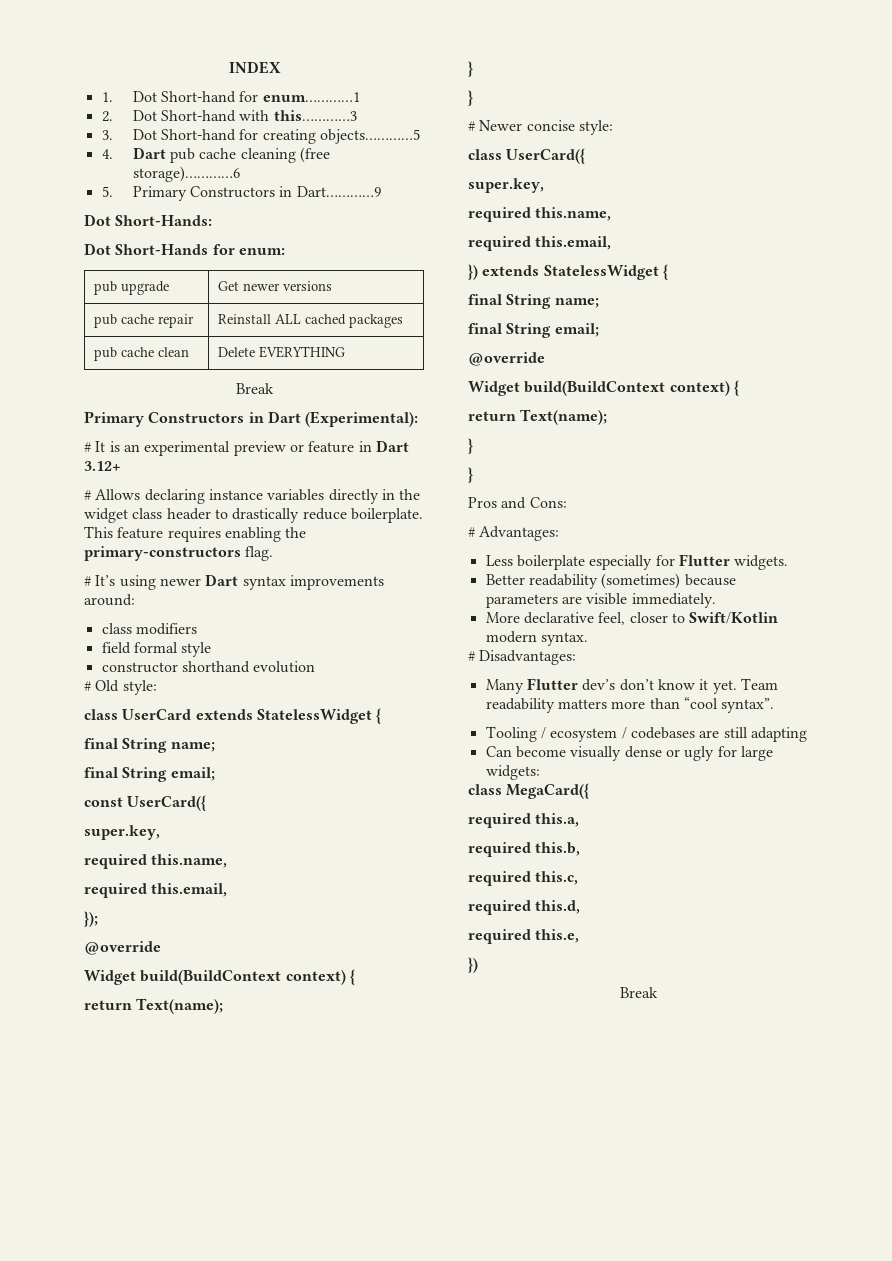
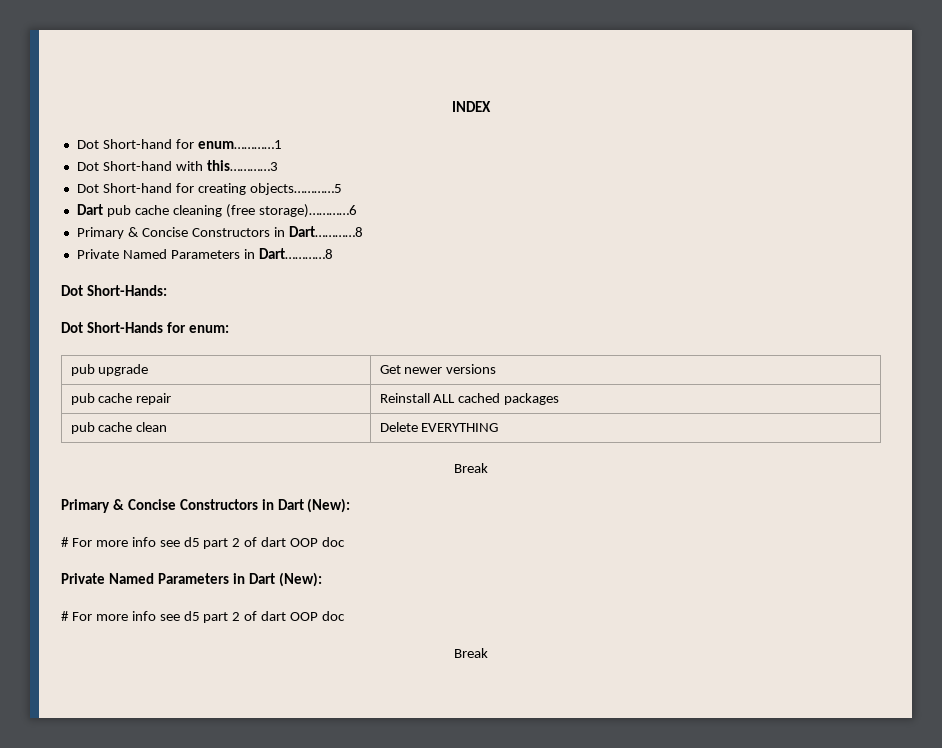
[101,92,113,102] 1. -> (491, 106) none
[101,111,113,122] 2. -> (282, 144) none
[101,130,113,140] 3. -> (278, 165) none
[101,149,113,159] 4. -> (342, 189) none
[101,186,381,201] 5. Primary Constructors in Dart…………9 -> [76,226,363,239] [76,248,333,259] Primary & Concise Constructors in Dart…………8 // Private Named Parameters in Dart…………8
(144, 419) none -> [112,499,176,510] & Concise
[305,411,419,427] [84,440,409,456] [84,461,121,471] [84,489,421,504] [84,508,423,523] [84,526,307,542] [84,546,274,561] [84,574,384,590] [84,594,135,606] [101,623,197,635] [101,642,212,657] [101,661,316,673] [84,680,157,695] [84,708,382,724] [84,738,215,753] [84,767,215,782] [84,795,207,811] [84,825,160,840] [84,854,228,869] [84,883,228,898] [84,911,98,927] [84,941,161,955] [84,969,355,985] [84,998,224,1014] [468,61,473,77] [468,90,473,106] [468,120,613,135] [468,148,586,164] [468,178,544,193] [468,207,612,222] [468,236,612,251] [468,264,668,280] [468,294,599,309] [468,323,599,338] [468,352,545,366] [468,380,739,396] [468,409,608,425] [468,438,473,454] [468,467,473,483] [468,497,567,509] [468,526,560,541] [485,554,789,570] [485,573,736,589] [485,593,716,608] [485,612,779,625] [485,631,588,646] [468,650,577,665] [485,678,778,694] [485,697,775,713] [485,726,807,742] [485,746,773,761] [485,765,540,780] [468,783,590,799] [468,813,580,828] [468,842,581,857] [468,871,579,886] [468,900,581,915] [468,929,580,944] [468,957,478,973] (Experimental): // # It is an experimental preview or feature in Dart 3.12+ // # Allows declaring instance variables directly in the widget class header to drastically reduce boilerplate. This feature requires enabling the primary-constructors flag. // # It’s using newer Dart syntax improvements around: // class modifiers // field formal style // constructor shorthand evolution // # Old style: // class UserCard extends StatelessWidget { // final String name; // final String email; // const UserCard({ // super.key, // required this.name, // required this.email, // }); // @override // Widget build(BuildContext context) { // return Text(name); // } // } // # Newer concise style: // class UserCard({ // super.key, // required this.name, // required this.email, // }) extends StatelessWidget { // final String name; // final String email; // @override // Widget build(BuildContext context) { // return Text(name); // } // } // Pros and Cons: // # Advantages: // Less boilerplate especially for Flutter widgets. // Better readability (sometimes) because parameters are visible immediately. // More declarative feel, closer to Swift/Kotlin modern syntax. // # Disadvantages: // Many Flutter dev’s don’t know it yet. Team readability matters more than “cool syntax”. // Tooling / ecosystem / codebases are still adapting // Can become visually dense or ugly for large widgets: // class MegaCard({ // required this.a, // required this.b, // required this.c, // required this.d, // required this.e, // }) -> [307,498,351,513] [61,537,346,549] [61,572,322,587] [61,611,346,623] (New): // # For more info see d5 part 2 of dart OOP doc // Private Named Parameters in Dart (New): // # For more info see d5 part 2 of dart OOP doc

